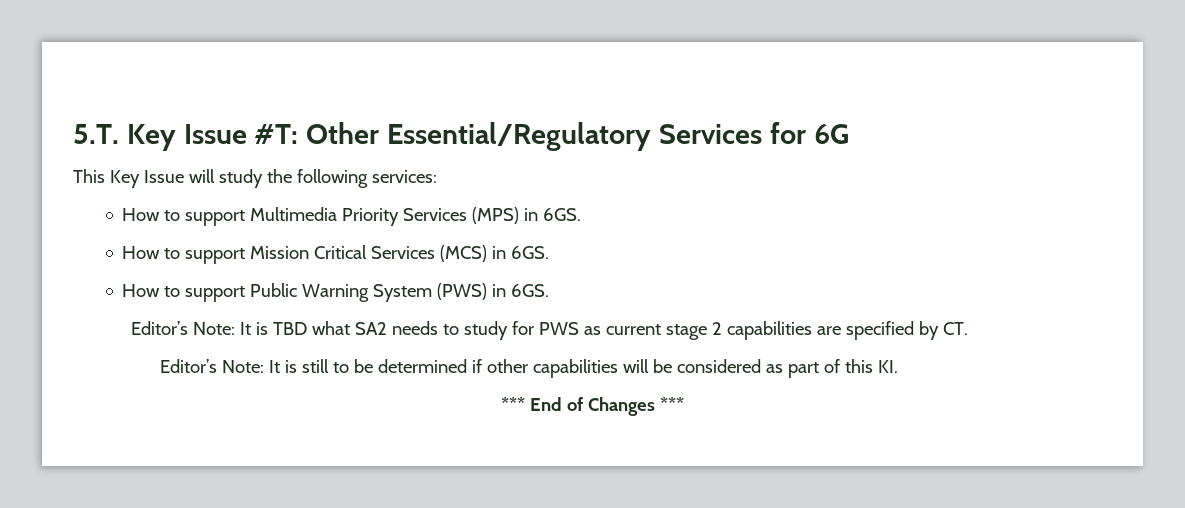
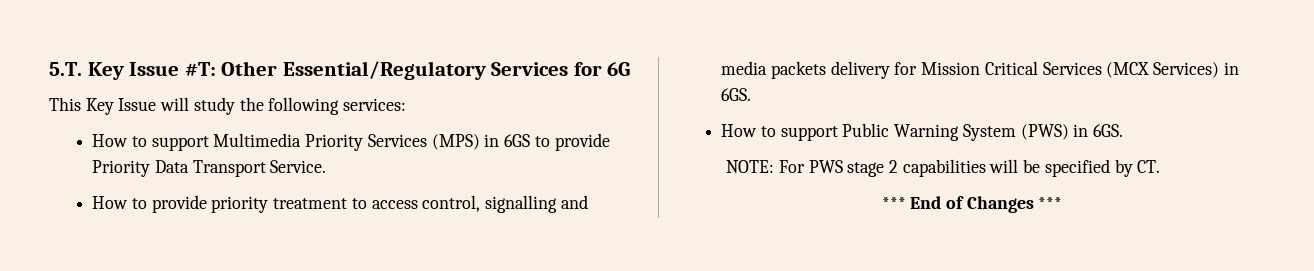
[543,208,582,221] [122,246,246,264] 6GS. // How to support -> [504,133,610,151] [92,160,327,177] [92,195,588,213] [721,61,918,79] 6GS to provide Priority Data Transport Service. // How to provide priority treatment to access control, signalling and media packets delivery for
[440,245,488,262] (MCS) -> [1106,62,1220,78] (MCX Services)
[131,321,662,340] Editor’s Note: It is TBD what SA2 needs to study for PWS as current -> [726,160,843,173] NOTE: For PWS
[817,326,842,335] are -> [989,159,1041,173] will be
[160,359,899,378] // Editor’s Note: It is still to be determined if other capabilities will be considered as part of this KI. -> (1161, 166) none

